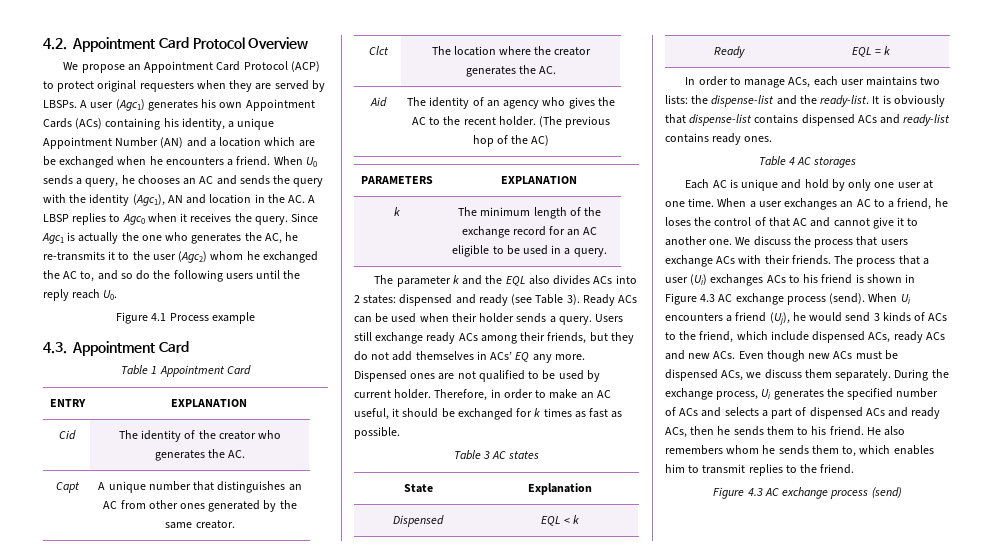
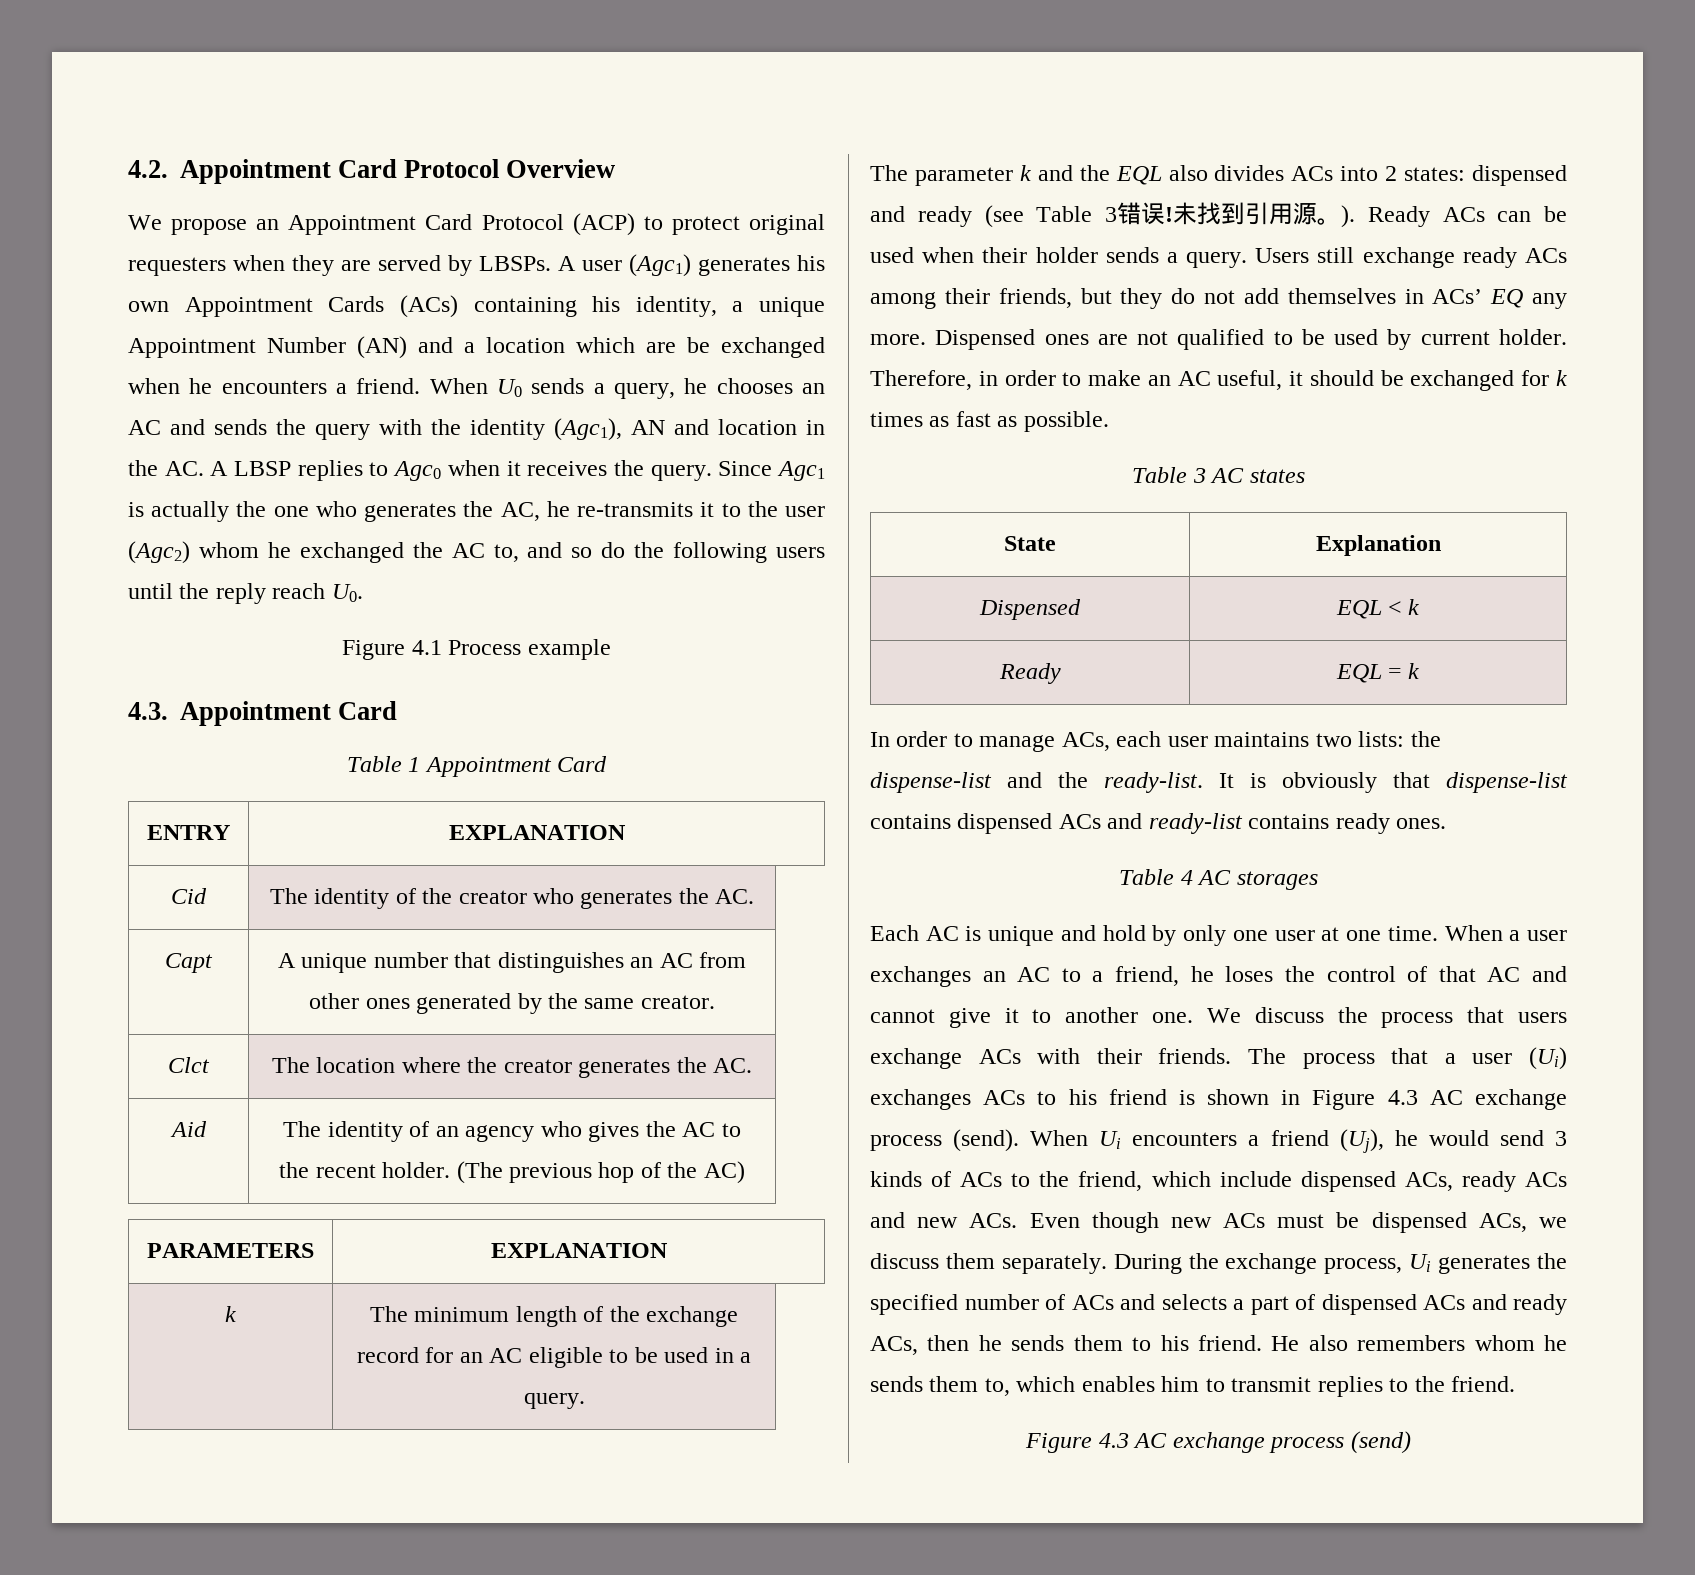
[566,294,580,305] 3). -> [1105,202,1355,228] 3错误!未找到引用源。).

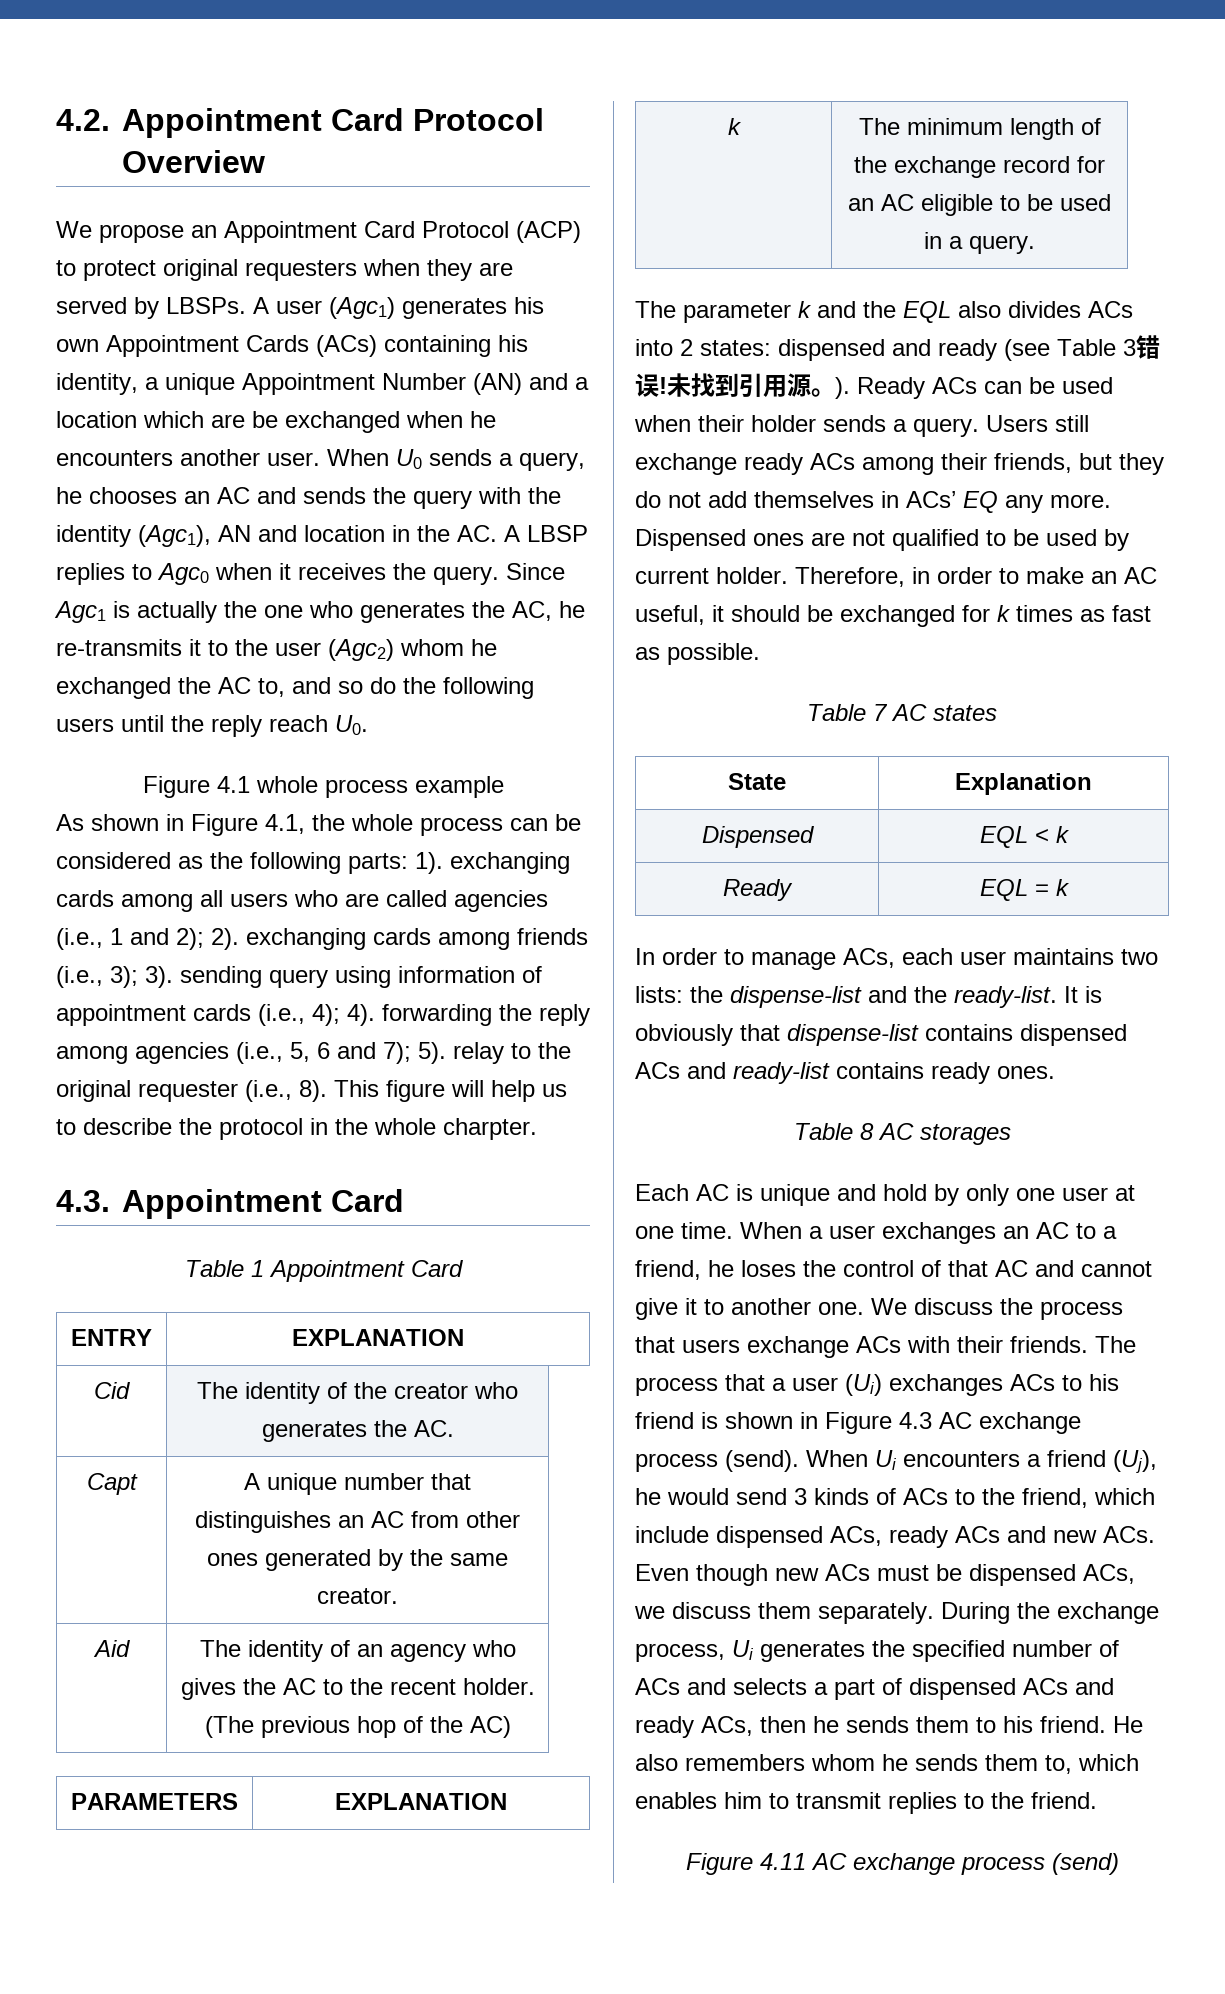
[336,378,421,394] a friend. -> [180,449,320,466] another user.
[448,640,522,655] Process -> [255,776,408,798] whole process
(611, 649) none -> [56,814,581,836] [56,852,570,874] [56,890,548,912] [56,928,588,950] [56,966,542,988] [56,1004,590,1026] [56,1042,571,1064] [56,1080,567,1102] [56,1118,537,1140] // As shown in Figure 4.1, the whole process can be considered as the following parts: 1). exchanging cards among all users who are called agencies (i.e., 1 and 2); 2). exchanging cards among friends (i.e., 3); 3). sending query using information of appointment cards (i.e., 4); 4). forwarding the reply among agencies (i.e., 5, 6 and 7); 5). relay to the original requester (i.e., 8). This figure will help us to describe the protocol in the whole charpter.
[168,1057,210,1073] [271,1057,753,1078] // Clct | The location where the creator generates the AC. -> (398, 1596) none
[1192,468,1206,483] 3 -> [873,704,888,721] 7
[1180,870,1193,885] 4 -> [859,1123,874,1140] 8
[1098,1433,1129,1448] 4.3 -> [759,1853,806,1870] 4.11

